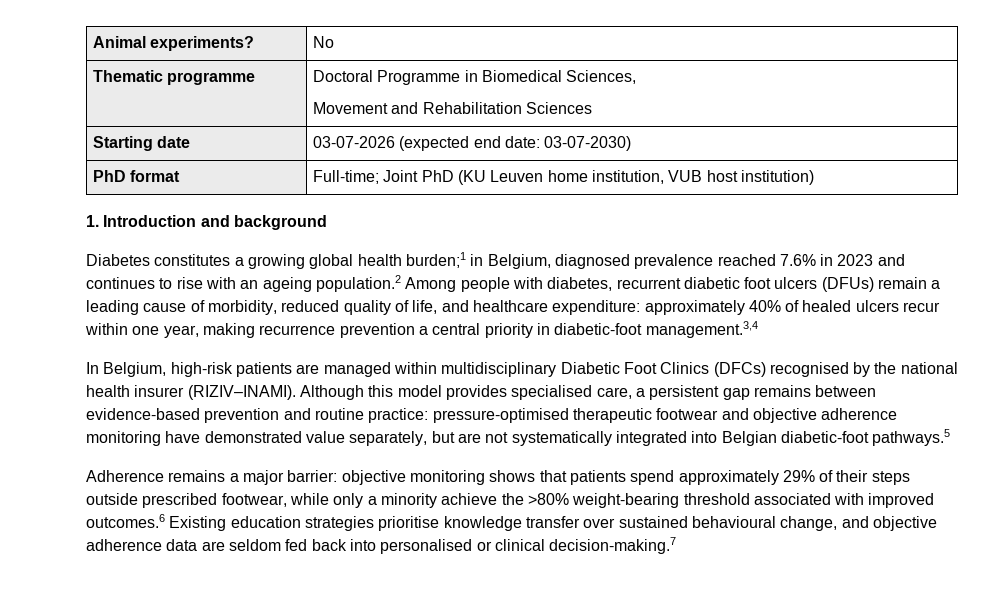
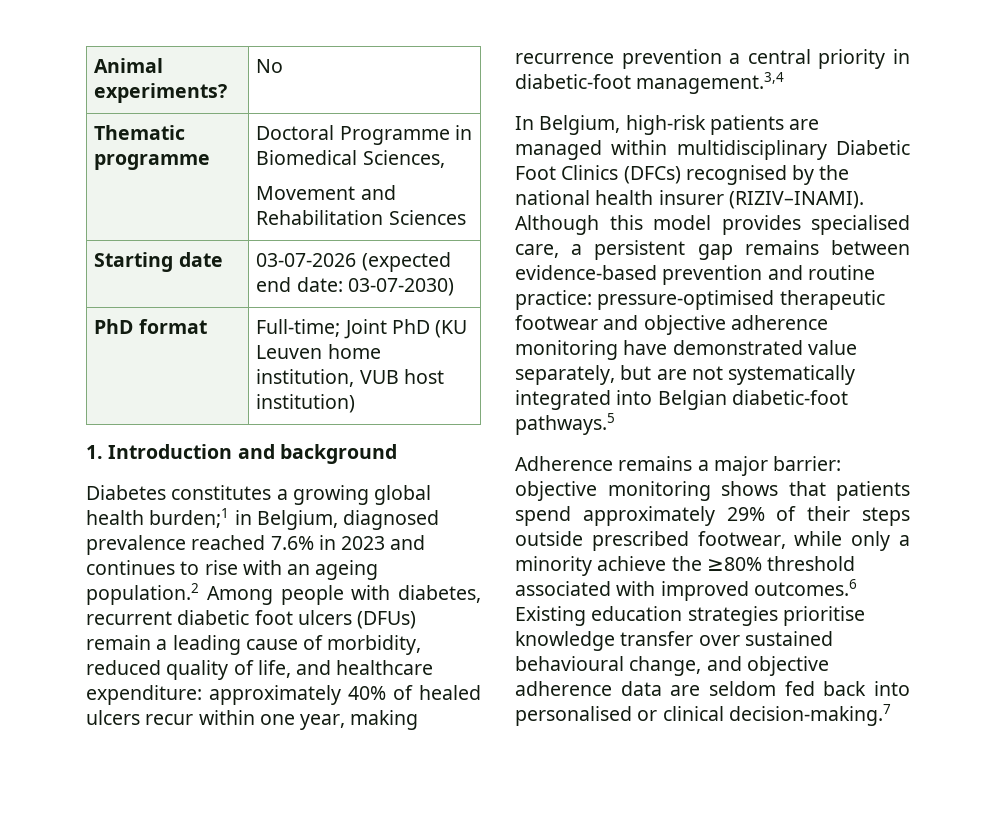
[527,493,680,508] >80% weight-bearing -> [706,557,762,571] ≥80%

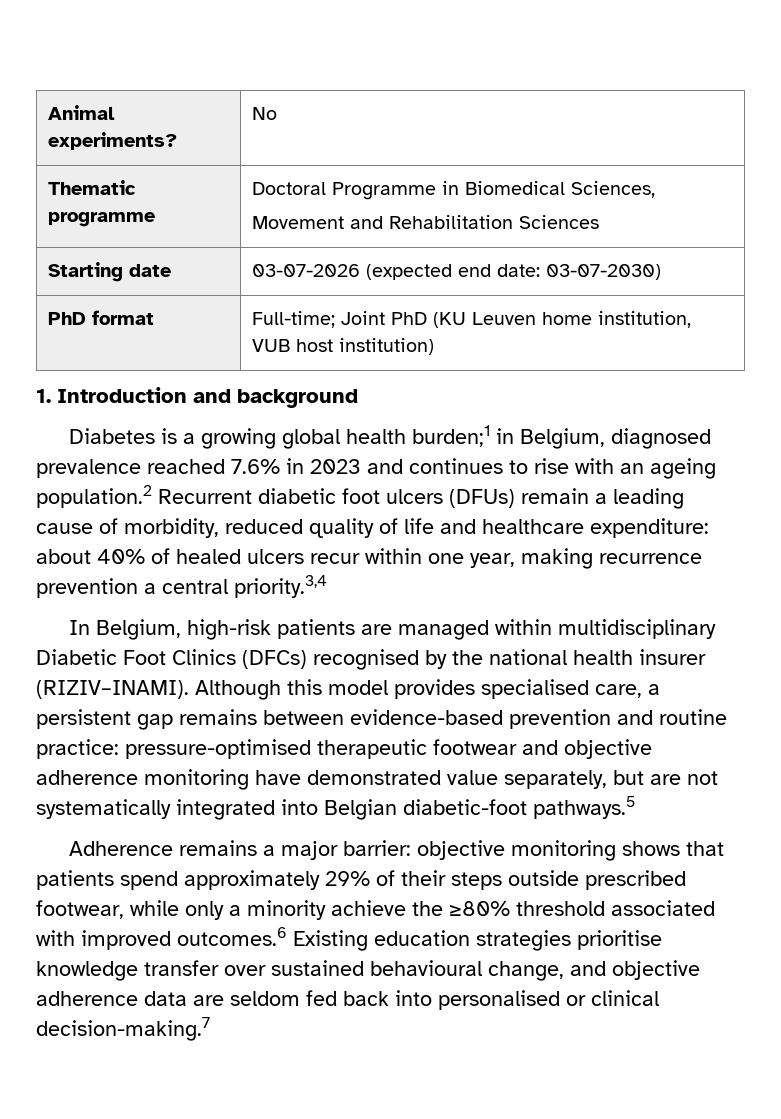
[171,485,272,500] constitutes -> [160,428,177,444] is
[206,585,481,605] [86,611,172,625] Among people with diabetes, recurrent -> [158,489,252,504] Recurrent
[257,660,291,678] life, -> [404,518,434,534] life
[209,685,341,705] approximately -> [36,549,91,564] about
[818,49,910,69] [515,72,785,94] priority in diabetic-foot management.3,4 -> [234,575,327,598] priority.3,4

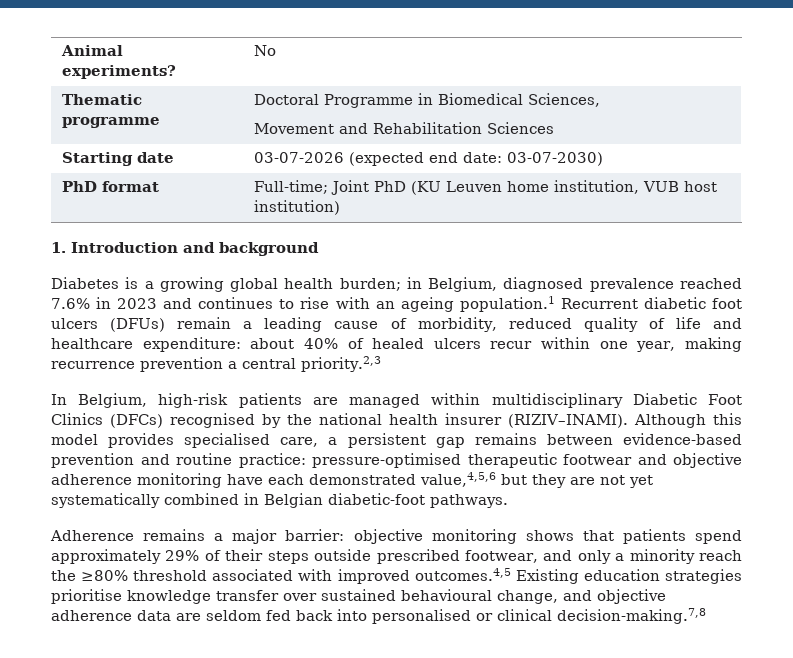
[411,425,490,447] burden;1 -> [339,278,401,291] burden;
[36,485,152,508] population.2 -> [459,296,555,312] population.1
[234,575,327,598] priority.3,4 -> [301,356,381,372] priority.2,3
[307,770,718,789] [36,799,318,820] demonstrated value separately, but are not systematically integrated into -> [268,472,653,488] [51,493,259,508] each demonstrated value,4,5,6 but they are not yet systematically combined in
[533,796,635,819] pathways.5 -> [430,494,508,508] pathways.
[130,900,179,916] while -> [543,550,573,561] and
[331,900,406,916] achieve -> [699,550,742,561] reach
[177,927,287,946] outcomes.6 -> [414,568,511,581] outcomes.4,5
[36,1017,210,1041] decision-making.7 -> [557,608,706,624] decision-making.7,8

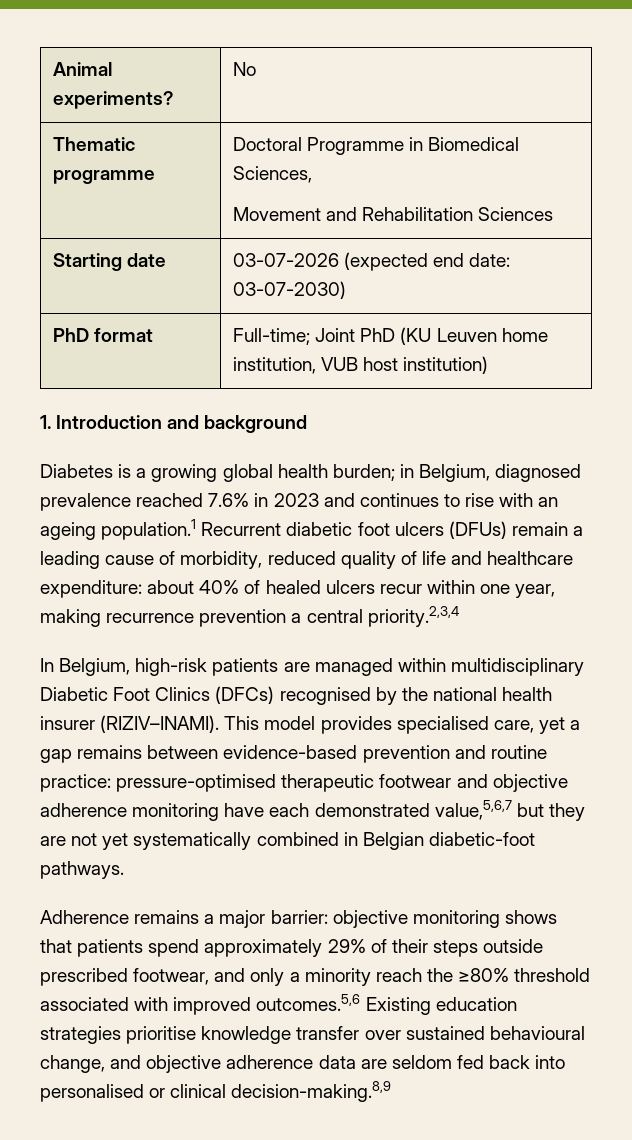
[301,356,381,372] priority.2,3 -> [367,606,459,627] priority.2,3,4
[634,413,742,428] Although this -> [224,716,260,730] This
[328,433,426,448] a persistent -> [538,717,581,734] yet a
[420,472,496,487] value,4,5,6 -> [434,800,512,820] value,5,6,7
[414,568,511,581] outcomes.4,5 -> [256,994,361,1011] outcomes.5,6
[557,608,706,624] decision-making.7,8 -> [231,1081,392,1102] decision-making.8,9

